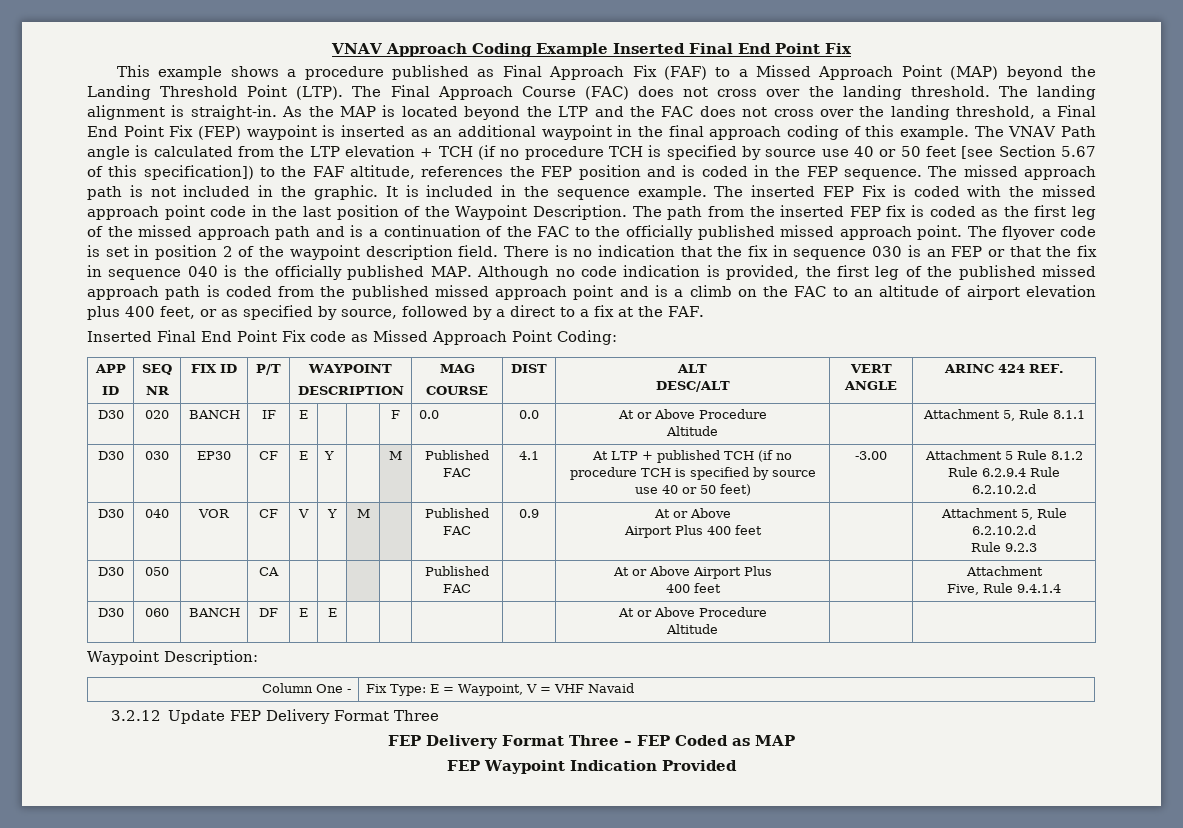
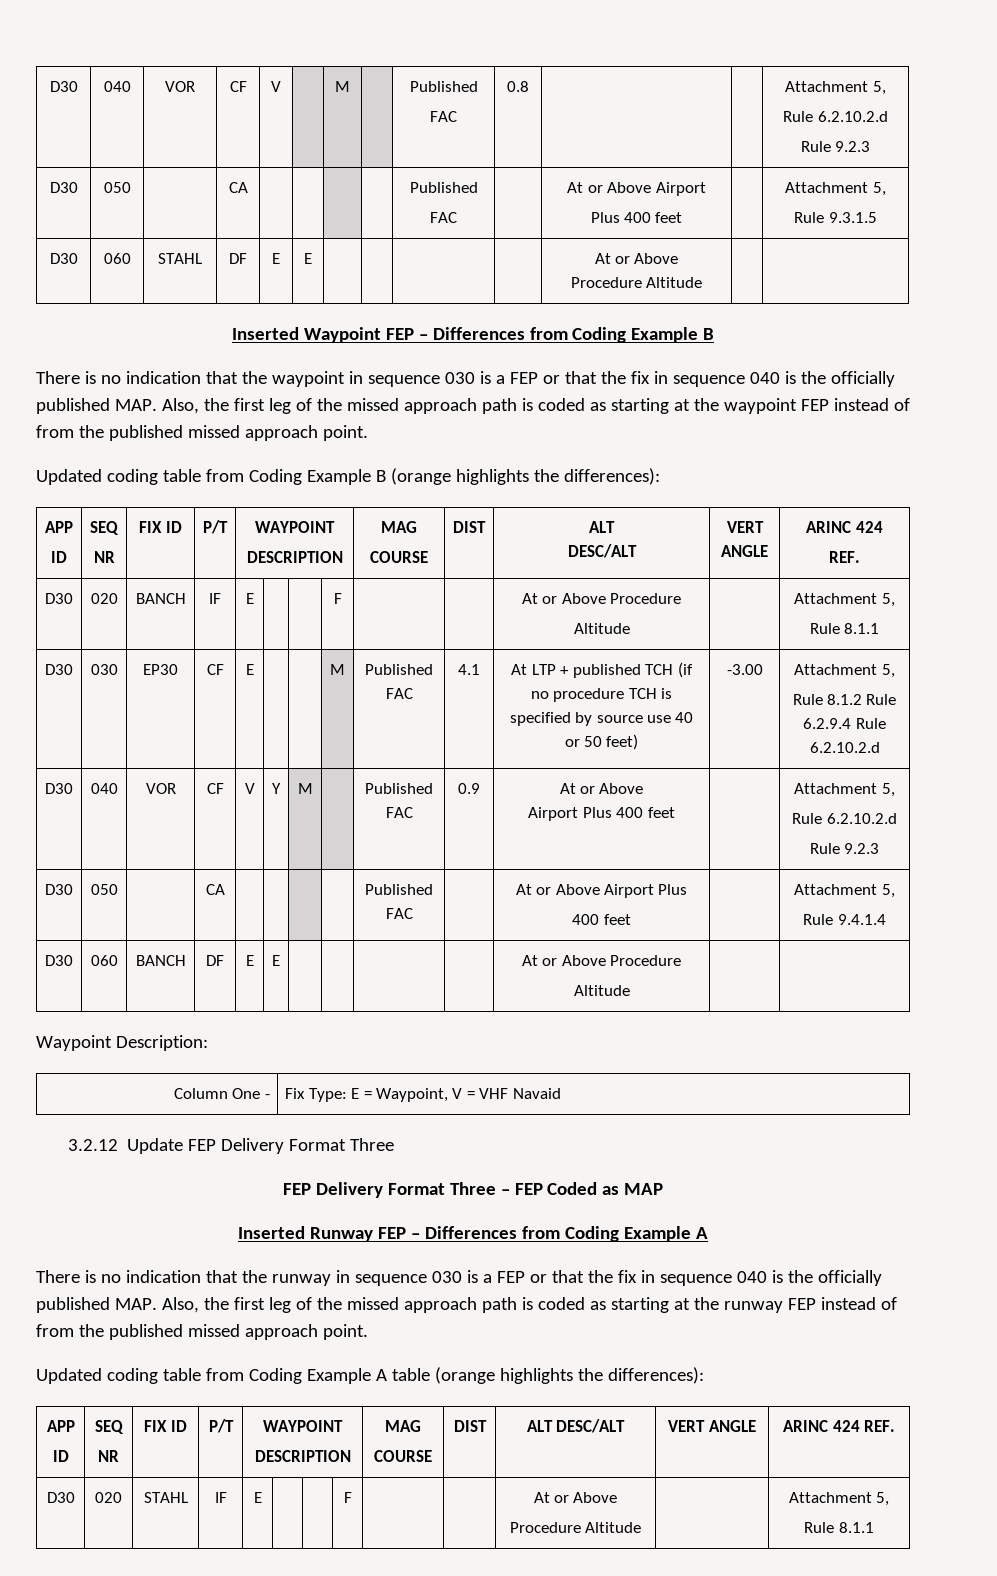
[331,43,852,57] [117,65,1096,80] [87,85,1096,100] [87,105,1097,120] [87,125,1096,140] [87,145,1096,160] [87,165,1096,180] [87,185,1097,200] [87,205,1096,220] [87,225,1096,240] [87,245,946,260] VNAV Approach Coding Example Inserted Final End Point Fix // This example shows a procedure published as Final Approach Fix (FAF) to a Missed Approach Point (MAP) beyond the Landing Threshold Point (LTP). The Final Approach Course (FAC) does not cross over the landing threshold. The landing alignment is straight-in. As the MAP is located beyond the LTP and the FAC does not cross over the landing threshold, a Final End Point Fix (FEP) waypoint is inserted as an additional waypoint in the final approach coding of this example. The VNAV Path angle is calculated from the LTP elevation + TCH (if no procedure TCH is specified by source use 40 or 50 feet [see Section 5.67 of this specification]) to the FAF altitude, references the FEP position and is coded in the FEP sequence. The missed approach path is not included in the graphic. It is included in the sequence example. The inserted FEP Fix is coded with the missed approach point code in the last position of the Waypoint Description. The path from the inserted FEP fix is coded as the first leg of the missed approach path and is a continuation of the FAC to the officially published missed approach point. The flyover code is set in position 2 of the waypoint description field. There is no indication that the fix in sequence 030 is an -> [49,81,78,92] [103,81,131,92] [165,81,195,92] [229,81,247,92] [271,81,281,92] [335,81,350,92] [409,81,478,92] [430,111,457,122] [507,81,529,92] [785,81,886,95] [783,111,888,122] [800,141,871,152] [49,182,78,193] [103,182,131,193] [228,182,248,193] [409,182,478,193] [430,212,457,223] [567,182,706,196] [590,212,683,223] [785,182,886,196] [794,212,877,223] [49,253,78,264] [103,253,131,264] [158,253,202,264] [229,253,247,264] [272,253,280,264] [304,253,312,264] [594,253,679,264] [570,277,703,288] [231,327,715,343] [36,371,505,387] D30 | 040 | VOR | CF | V | | M | | Published // FAC | 0.8 | | | Attachment 5, // Rule 6.2.10.2.d // Rule 9.2.3 // D30 | 050 | | CA | | | | | Published // FAC | | At or Above Airport // Plus 400 feet | | Attachment 5, // Rule 9.3.1.5 // D30 | 060 | STAHL | DF | E | E | | | | | At or Above // Procedure Altitude | | // Inserted Waypoint FEP – Differences from Coding Example B // There is no indication that the waypoint in sequence 030 is a
[477,265,1096,280] [87,285,1096,300] [87,305,704,320] [87,330,617,345] Although no code indication is provided, the first leg of the published missed approach path is coded from the published missed approach point and is a climb on the FAC to an altitude of airport elevation plus 400 feet, or as specified by source, followed by a direct to a fix at the FAF. // Inserted Final End Point Fix code as Missed Approach Point Coding: -> [161,398,910,414] [36,425,368,441] [36,468,660,485] Also, the first leg of the missed approach path is coded as starting at the waypoint FEP instead of from the published missed approach point. // Updated coding table from Coding Example B (orange highlights the differences):
(1025, 368) none -> (883, 527) //
[418,410,439,419] [519,410,539,419] 0.0 | 0.0 -> (342, 598) |
(1015, 415) none -> (895, 600) //
[323,451,334,460] Y -> (254, 669) none
[1004,451,1013,460] 5 -> [881,664,895,678] 5, //
(1033, 514) none -> (895, 790) //
[947,584,979,595] // Five, -> [881,884,895,898] 5, //
[447,760,737,774] FEP Waypoint Indication Provided -> [238,1226,708,1242] [36,1270,882,1286] [36,1297,897,1313] [36,1324,368,1340] [36,1367,704,1384] [46,1420,75,1432] [52,1450,69,1462] [94,1420,124,1434] [98,1450,119,1462] [144,1420,187,1432] [208,1419,234,1433] [263,1420,343,1432] [254,1450,351,1462] [385,1420,421,1432] [374,1450,432,1462] [453,1420,487,1432] [526,1419,626,1433] [668,1420,756,1432] [783,1420,895,1432] [46,1492,75,1503] [95,1492,122,1503] [143,1492,188,1503] [214,1492,227,1503] [253,1492,262,1503] [343,1492,352,1503] [533,1492,618,1503] [509,1522,642,1533] [788,1492,890,1506] [804,1522,874,1533] Inserted Runway FEP – Differences from Coding Example A // There is no indication that the runway in sequence 030 is a FEP or that the fix in sequence 040 is the officially published MAP. Also, the first leg of the missed approach path is coded as starting at the runway FEP instead of from the published missed approach point. // Updated coding table from Coding Example A table (orange highlights the differences): // APP // ID | SEQ // NR | FIX ID | P/T | WAYPOINT // DESCRIPTION | MAG // COURSE | DIST | ALT DESC/ALT | VERT ANGLE | ARINC 424 REF. // D30 | 020 | STAHL | IF | E | | | F | | | At or Above // Procedure Altitude | | Attachment 5, // Rule 8.1.1

